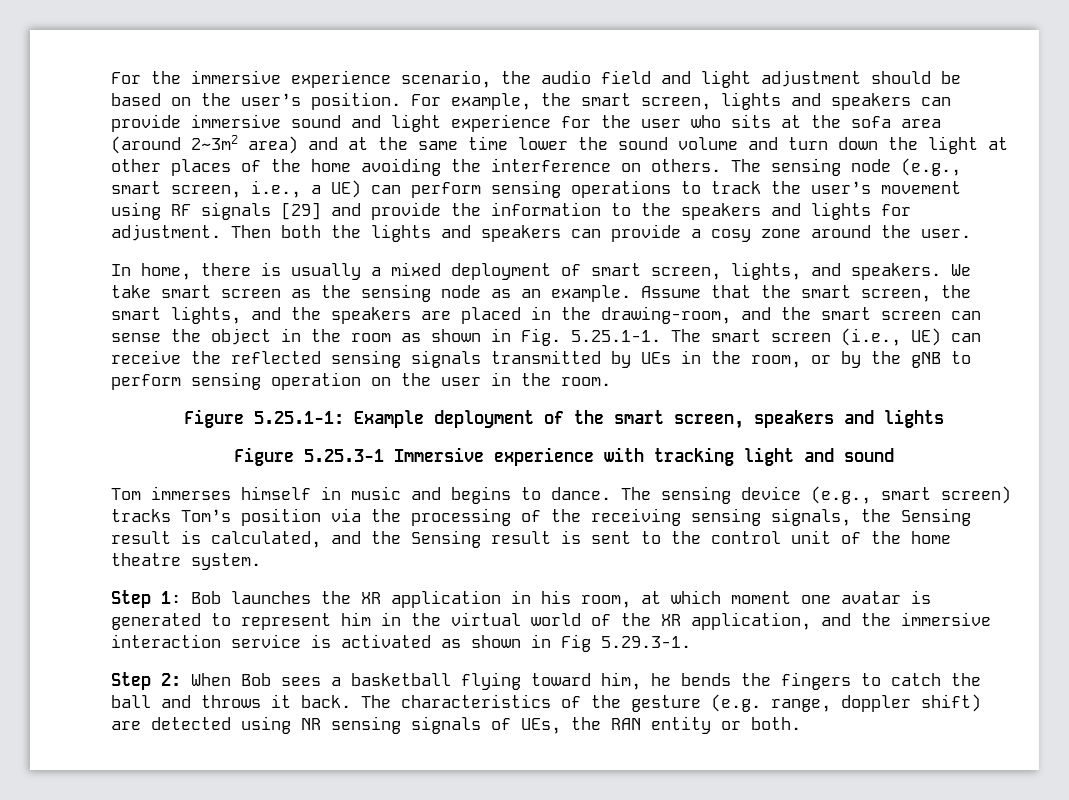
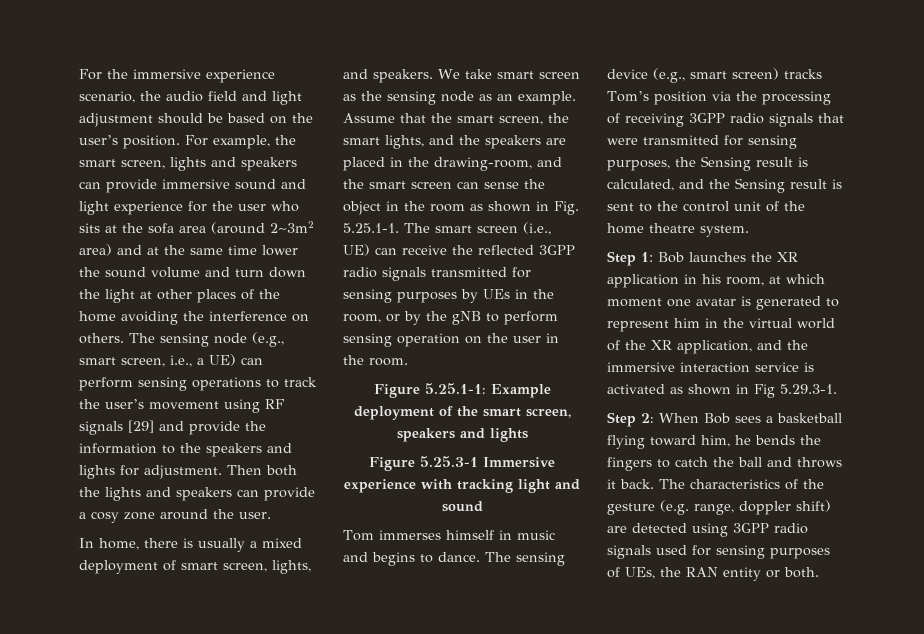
[331,350,601,368] sensing signals transmitted -> [539,245,575,255] [343,267,531,281] [343,289,457,303] 3GPP radio signals transmitted for sensing purposes
[551,508,851,526] the receiving sensing signals, -> [625,113,844,127] [607,135,797,149] [607,160,670,171] receiving 3GPP radio signals that were transmitted for sensing purposes,
[301,716,481,734] NR sensing signals -> [733,523,808,534] [607,545,830,559] 3GPP radio signals used for sensing purposes

